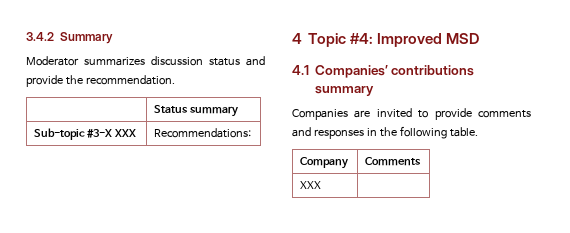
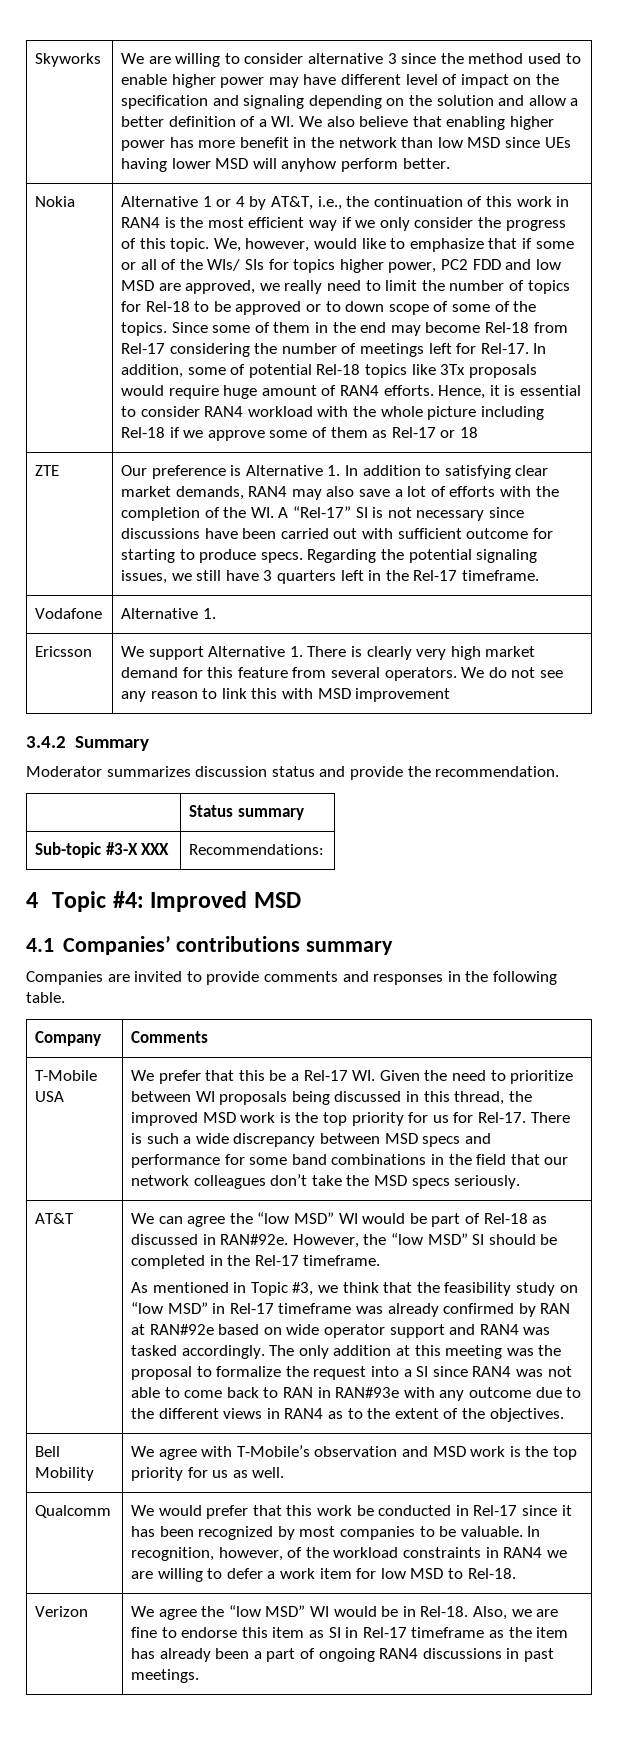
(26, 36) none -> [35,53,102,67] [121,53,581,67] [121,74,559,88] [121,95,579,109] [121,116,554,130] [121,137,571,151] [121,158,450,172] [35,196,76,207] [121,196,570,210] [121,217,566,231] [121,238,574,252] [121,259,561,273] [121,280,570,294] [121,301,537,315] [121,322,568,336] [121,343,547,357] [121,364,537,378] [121,385,581,399] [121,406,544,420] [121,427,478,441] [35,465,60,476] [121,465,549,479] [121,486,559,500] [121,506,524,521] [121,528,553,539] [121,549,538,563] [121,570,539,584] [35,608,103,619] [121,608,216,619] [35,646,93,657] [121,646,536,660] [121,667,563,681] [121,688,451,702] Skyworks | We are willing to consider alternative 3 since the method used to enable higher power may have different level of impact on the specification and signaling depending on the solution and allow a better definition of a WI. We also believe that enabling higher power has more benefit in the network than low MSD since UEs having lower MSD will anyhow perform better. // Nokia | Alternative 1 or 4 by AT&T, i.e., the continuation of this work in RAN4 is the most efficient way if we only consider the progress of this topic. We, however, would like to emphasize that if some or all of the WIs/ SIs for topics higher power, PC2 FDD and low MSD are approved, we really need to limit the number of topics for Rel-18 to be approved or to down scope of some of the topics. Since some of them in the end may become Rel-18 from Rel-17 considering the number of meetings left for Rel-17. In addition, some of potential Rel-18 topics like 3Tx proposals would require huge amount of RAN4 efforts. Hence, it is essential to consider RAN4 workload with the whole picture including Rel-18 if we approve some of them as Rel-17 or 18 // ZTE | Our preference is Alternative 1. In addition to satisfying clear market demands, RAN4 may also save a lot of efforts with the completion of the WI. A “Rel-17” SI is not necessary since discussions have been carried out with sufficient outcome for starting to produce specs. Regarding the potential signaling issues, we still have 3 quarters left in the Rel-17 timeframe. // Vodafone | Alternative 1. // Ericsson | We support Alternative 1. There is clearly very high market demand for this feature from several operators. We do not see any reason to link this with MSD improvement //
[300,181,322,189] XXX | -> [35,1070,98,1081] [35,1091,65,1102] [131,1070,574,1084] [131,1091,532,1105] [131,1112,570,1126] [131,1133,491,1147] [131,1154,569,1168] [131,1174,521,1189] [35,1213,75,1224] [131,1212,548,1227] [131,1233,558,1248] [131,1255,381,1269] [131,1282,578,1296] [131,1302,571,1317] [131,1324,551,1338] [131,1345,562,1359] [131,1366,572,1380] [131,1387,582,1401] [131,1408,564,1422] [35,1446,61,1457] [35,1467,95,1481] [131,1445,577,1460] [131,1467,285,1481] [35,1505,112,1518] [131,1505,572,1519] [131,1526,541,1540] [131,1547,567,1561] [131,1568,516,1582] [35,1606,89,1617] [131,1605,559,1620] [131,1627,569,1638] [131,1648,554,1662] [131,1669,200,1683] T-Mobile USA | We prefer that this be a Rel-17 WI. Given the need to prioritize between WI proposals being discussed in this thread, the improved MSD work is the top priority for us for Rel-17. There is such a wide discrepancy between MSD specs and performance for some band combinations in the field that our network colleagues don’t take the MSD specs seriously. // AT&T | We can agree the “low MSD” WI would be part of Rel-18 as discussed in RAN#92e. However, the “low MSD” SI should be completed in the Rel-17 timeframe. // As mentioned in Topic #3, we think that the feasibility study on “low MSD” in Rel-17 timeframe was already confirmed by RAN at RAN#92e based on wide operator support and RAN4 was tasked accordingly. The only addition at this meeting was the proposal to formalize the request into a SI since RAN4 was not able to come back to RAN in RAN#93e with any outcome due to the different views in RAN4 as to the extent of the objectives. // Bell Mobility | We agree with T-Mobile’s observation and MSD work is the top priority for us as well. // Qualcomm | We would prefer that this work be conducted in Rel-17 since it has been recognized by most companies to be valuable. In recognition, however, of the workload constraints in RAN4 we are willing to defer a work item for low MSD to Rel-18. // Verizon | We agree the “low MSD” WI would be in Rel-18. Also, we are fine to endorse this item as SI in Rel-17 timeframe as the item has already been a part of ongoing RAN4 discussions in past meetings.

